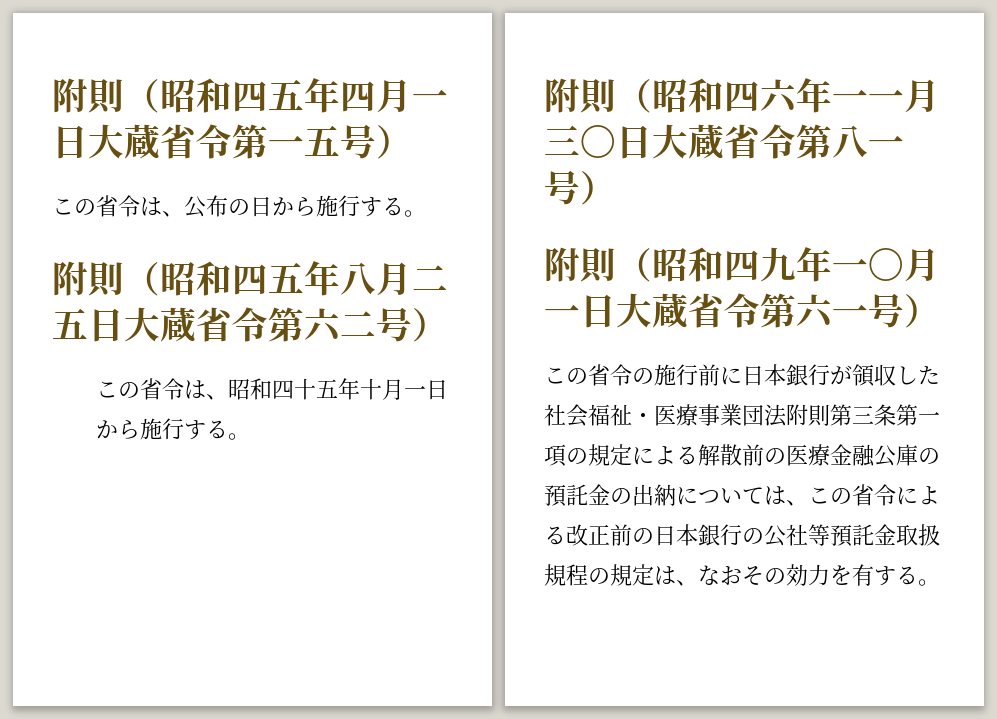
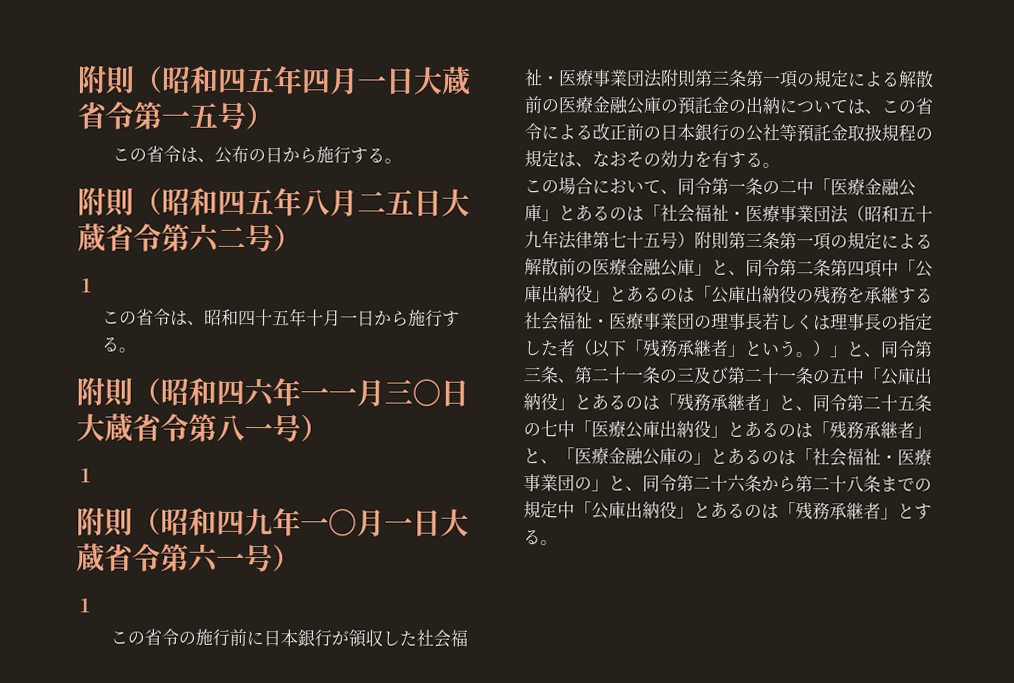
(448, 325) none -> [77,278,96,293] // １
(616, 188) none -> [76,468,95,483] // １
(940, 311) none -> [75,598,95,613] // １
(940, 582) none -> [524,177,916,197] [524,204,933,224] [524,230,933,251] [524,258,933,278] [524,285,933,304] [524,312,933,331] [523,339,933,358] [523,366,932,386] [523,393,932,412] [523,420,932,439] [523,447,932,467] [523,474,932,493] [523,501,932,520] [523,529,558,546] // この場合において、同令第一条の二中「医療金融公庫」とあるのは「社会福祉・医療事業団法（昭和五十九年法律第七十五号）附則第三条第一項の規定による解散前の医療金融公庫」と、同令第二条第四項中「公庫出納役」とあるのは「公庫出納役の残務を承継する社会福祉・医療事業団の理事長若しくは理事長の指定した者（以下「残務承継者」という。）」と、同令第三条、第二十一条の三及び第二十一条の五中「公庫出納役」とあるのは「残務承継者」と、同令第二十五条の七中「医療公庫出納役」とあるのは「残務承継者」と、「医療金融公庫の」とあるのは「社会福祉・医療事業団の」と、同令第二十六条から第二十八条までの規定中「公庫出納役」とあるのは「残務承継者」とする。

